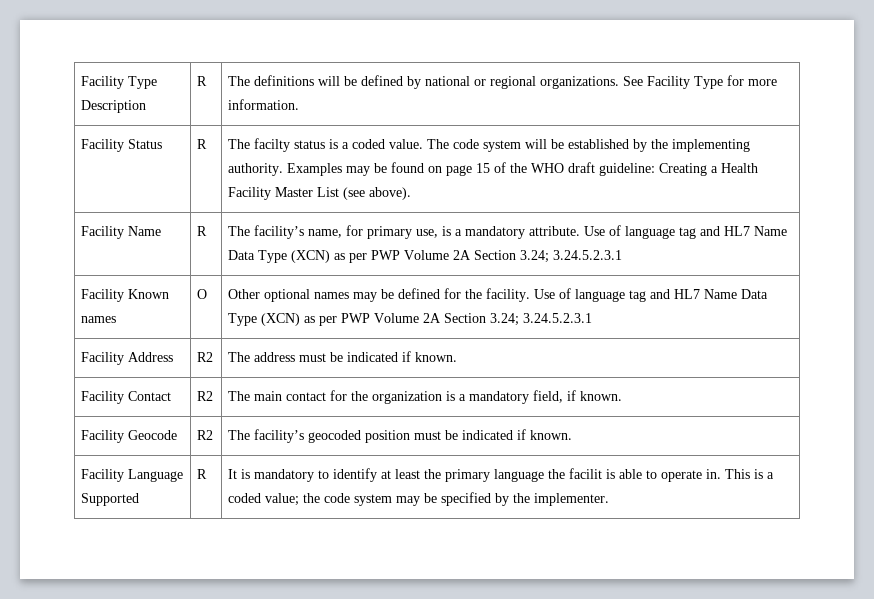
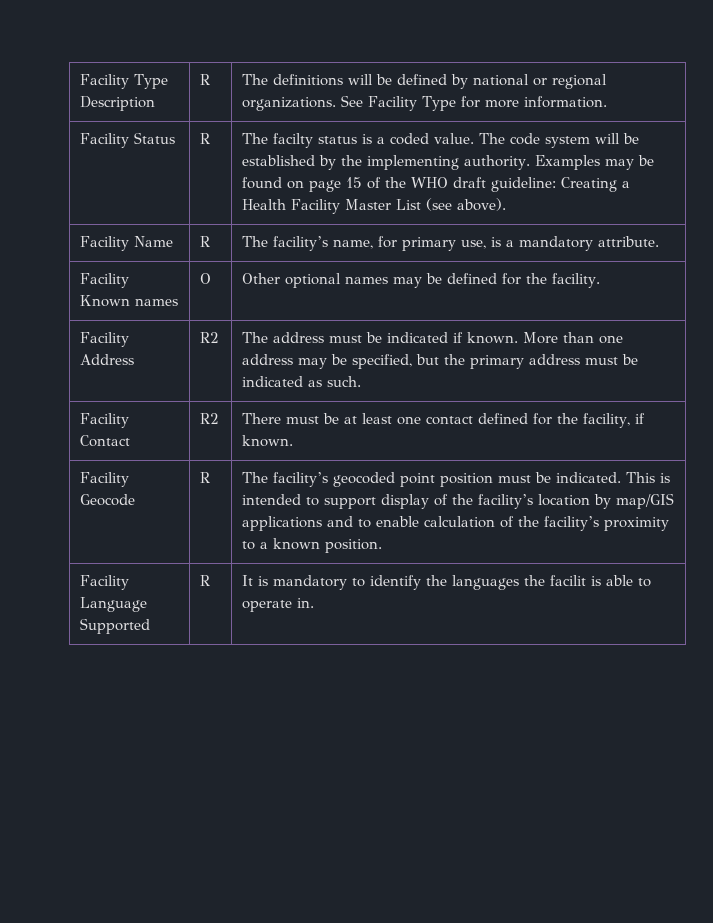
[584,225,788,239] [228,250,623,263] Use of language tag and HL7 Name Data Type (XCN) as per PWP Volume 2A Section 3.24; 3.24.5.2.3.1 -> (659, 241) none
[534,288,769,302] [228,313,593,326] Use of language tag and HL7 Name Data Type (XCN) as per PWP Volume 2A Section 3.24; 3.24.5.2.3.1 -> (600, 280) none
[81,391,172,404] [197,391,214,401] [228,390,564,404] // Facility Contact | R2 | The main contact for the organization is a mandatory field, -> [522,332,623,344] [241,354,638,369] [241,376,361,387] [79,413,129,428] [79,435,130,447] [199,413,219,424] [241,413,630,428] More than one address may be specified, but the primary address must be indicated as such. // Facility Contact | R2 | There must be at least one contact defined for the facility,
[197,430,214,440] R2 -> [199,472,210,483] R
(362, 436) none -> [399,473,435,487] point
[462,429,573,440] indicated if known. -> [555,472,670,483] [241,493,674,509] [241,516,669,531] [241,538,382,553] indicated. This is intended to support display of the facility’s location by map/GIS applications and to enable calculation of the facility’s proximity to a known position.
[381,469,545,482] at least the primary language -> [425,575,519,590] the languages
[725,469,775,479] [228,492,610,506] This is a coded value; the code system may be specified by the implementer. -> (314, 603) none

